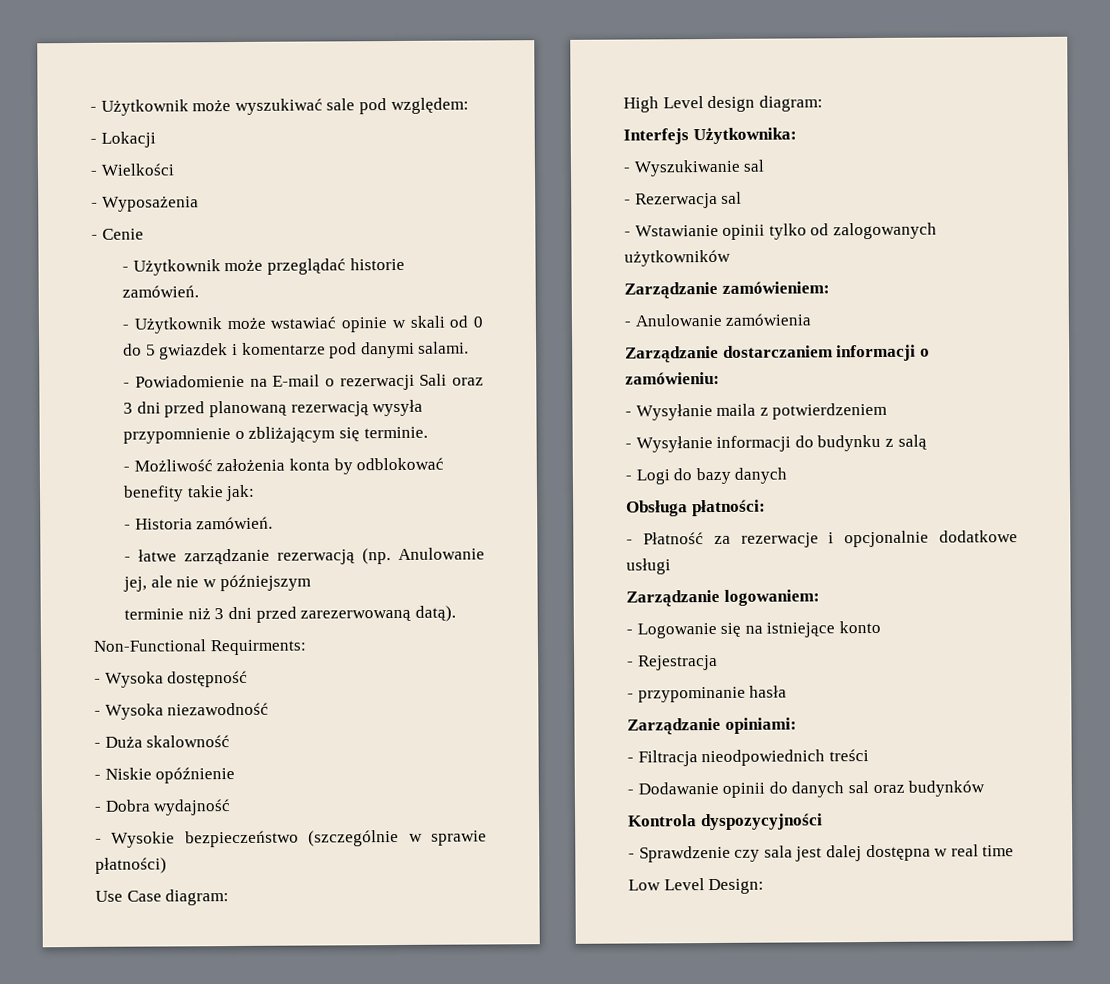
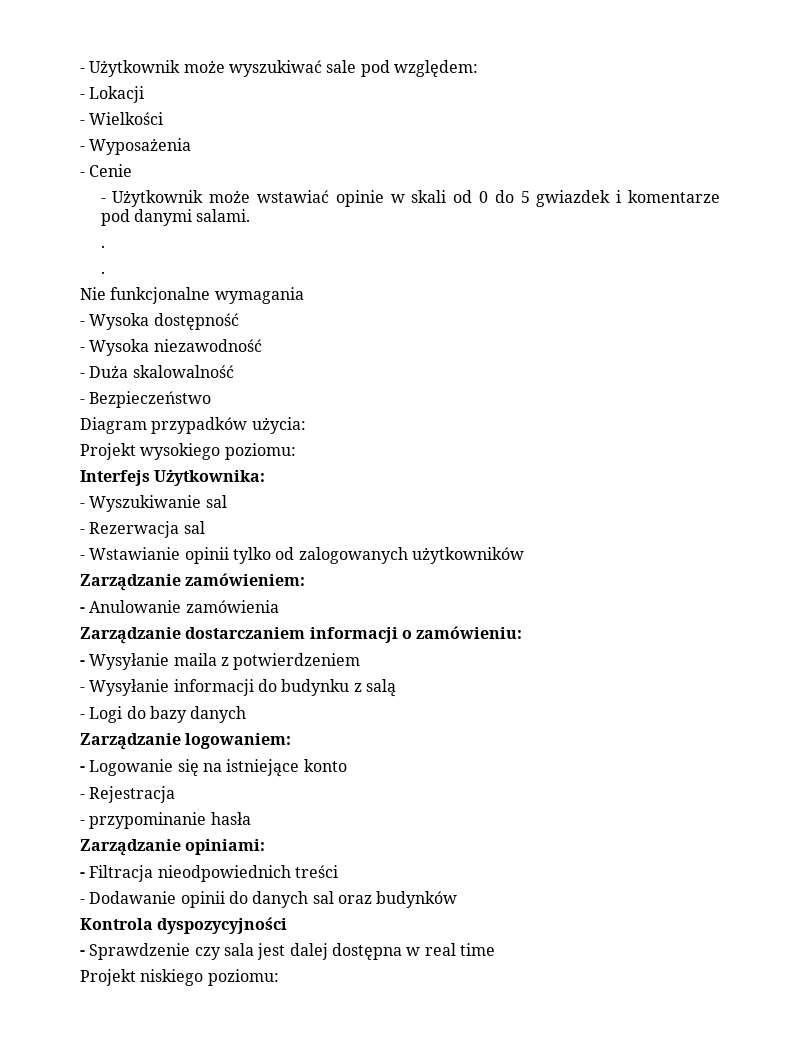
[122,257,405,276] [122,285,200,298] // - Użytkownik może przeglądać historie zamówień. -> (133, 170) none
[123,373,484,391] [123,399,424,418] [123,426,428,444] [123,457,445,475] [123,484,256,502] [124,516,274,530] [124,547,485,565] [123,574,311,592] [124,605,456,623] [93,639,307,656] - Powiadomienie na E-mail o rezerwacji Sali oraz 3 dni przed planowaną rezerwacją wysyła przypomnienie o zbliżającym się terminie. // - Możliwość założenia konta by odblokować benefity takie jak: // - Historia zamówień. // - łatwe zarządzanie rezerwacją (np. Anulowanie jej, ale nie w późniejszym // terminie niż 3 dni przed zarezerwowaną datą). // Non-Functional Requirments: -> [100,245,105,248] [100,271,105,274] [80,287,304,304] . // . // Nie funkcjonalne wymagania
[146,735,231,748] [94,767,236,784] [94,799,232,816] [95,829,487,848] [95,857,167,874] [95,889,230,906] [623,95,823,113] skalowność // - Niskie opóźnienie // - Dobra wydajność // - Wysokie bezpieczeństwo (szczególnie w sprawie płatności) // Use Case diagram: // High Level design diagram: -> [132,365,234,378] [80,391,212,408] [80,417,306,434] [80,443,296,460] skalowalność // - Bezpieczeństwo // Diagram przypadków użycia: // Projekt wysokiego poziomu:
[626,499,766,517] [626,530,1018,548] [626,558,671,575] // Obsługa płatności: // - Płatność za rezerwacje i opcjonalnie dodatkowe usługi -> (247, 714) none
[628,878,765,895] Low Level Design: -> [80,969,279,986] Projekt niskiego poziomu:

